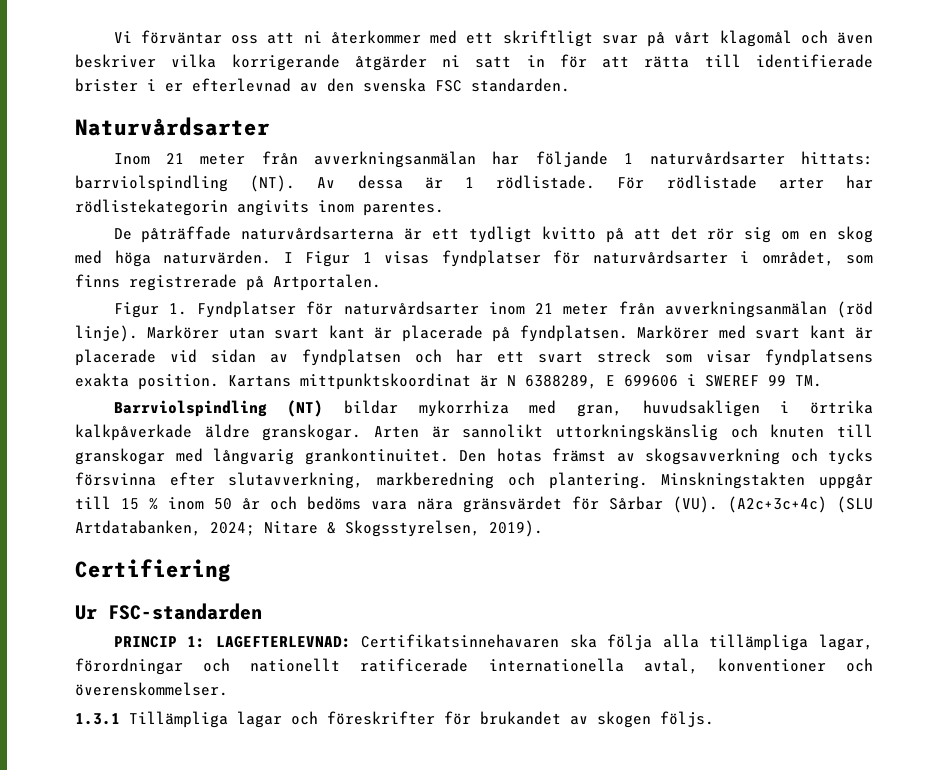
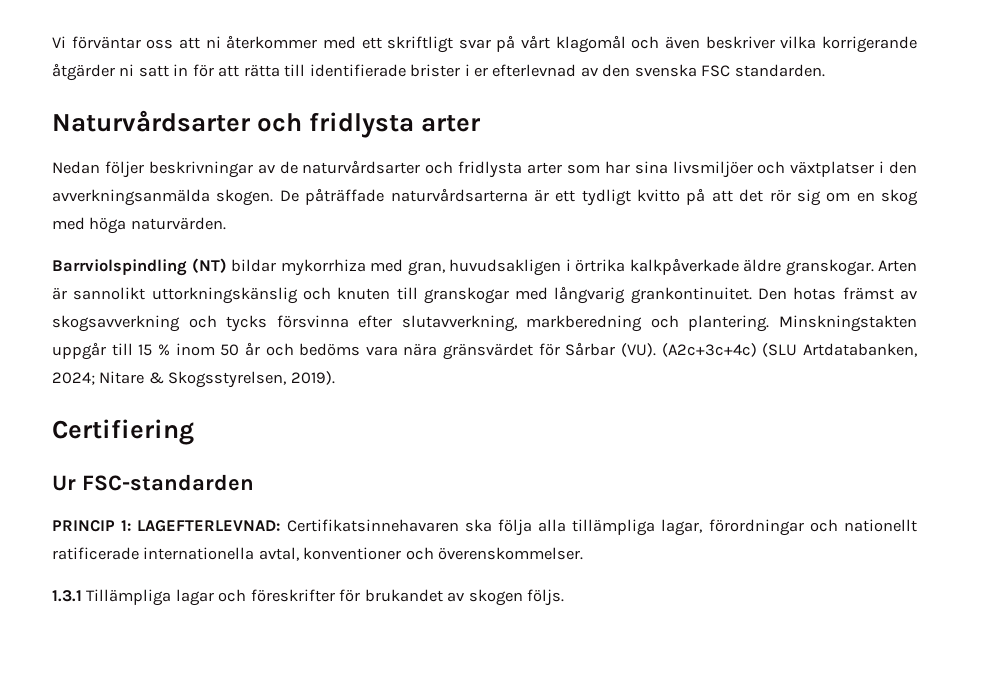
[113,151,873,168] [75,175,874,192] [75,199,444,216] // Inom 21 meter från avverkningsanmälan har följande 1 naturvårdsarter hittats: barrviolspindling (NT). Av dessa är 1 rödlistade. För rödlistade arter har rödlistekategorin angivits inom parentes. // -> [257,112,482,138] [52,160,917,178] [52,189,274,206] och fridlysta arter // Nedan följer beskrivningar av de naturvårdsarter och fridlysta arter som har sina livsmiljöer och växtplatser i den avverkningsanmälda skogen.
[283,250,873,267] [75,274,381,291] [113,301,873,318] [75,325,873,342] [75,349,873,366] [75,373,822,390] I Figur 1 visas fyndplatser för naturvårdsarter i området, som finns registrerade på Artportalen. // Figur 1. Fyndplatser för naturvårdsarter inom 21 meter från avverkningsanmälan (röd linje). Markörer utan svart kant är placerade på fyndplatsen. Markörer med svart kant är placerade vid sidan av fyndplatsen och har ett svart streck som visar fyndplatsens exakta position. Kartans mittpunktskoordinat är N 6388289, E 699606 i SWEREF 99 TM. -> (226, 223) none

